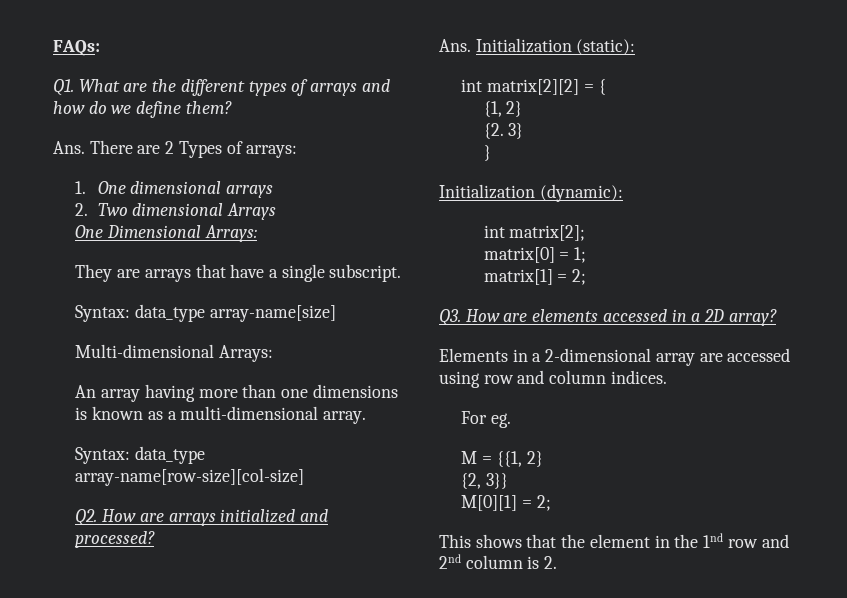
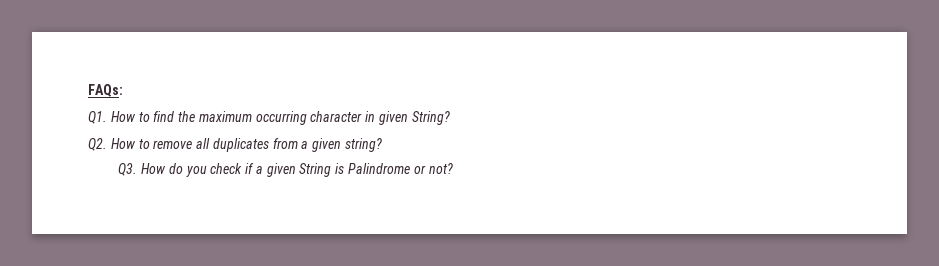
[78,79,390,96] [53,101,232,118] [53,140,298,158] [75,181,274,198] [75,203,277,220] [75,225,257,242] [75,264,402,282] [75,304,336,322] [75,344,274,362] [75,384,398,402] [75,406,366,424] [75,446,206,464] [75,468,305,486] [75,509,328,526] [75,531,156,548] [439,38,636,55] [461,79,606,95] [483,101,523,117] [483,123,524,139] [483,145,491,161] [439,184,623,202] [483,225,586,241] [483,247,587,263] [483,269,587,285] [439,309,777,326] [439,348,791,366] [439,370,667,388] [461,411,512,428] [461,451,543,467] [461,473,509,489] [461,495,551,511] [439,533,789,548] [439,554,558,569] What are the different types of arrays and how do we define them? // Ans. There are 2 Types of arrays: // 1. One dimensional arrays // 2. Two dimensional Arrays // One Dimensional Arrays: // They are arrays that have a single subscript. // Syntax: data_type array-name[size] // Multi-dimensional Arrays: // An array having more than one dimensions is known as a multi-dimensional array. // Syntax: data_type array-name[row-size][col-size] // Q2. How are arrays initialized and processed? // Ans. Initialization (static): // int matrix[2][2] = { // {1, 2} // {2. 3} // } // Initialization (dynamic): // int matrix[2]; // matrix[0] = 1; // matrix[1] = 2; // Q3. How are elements accessed in a 2D array? // Elements in a 2-dimensional array are accessed using row and column indices. // For eg. // M = {{1, 2} // {2, 3}} // M[0][1] = 2; // This shows that the element in the 1nd row and 2nd column is 2. -> [110,111,450,125] [88,138,383,152] [118,163,453,177] How to find the maximum occurring character in given String? // Q2. How to remove all duplicates from a given string? // Q3. How do you check if a given String is Palindrome or not?

